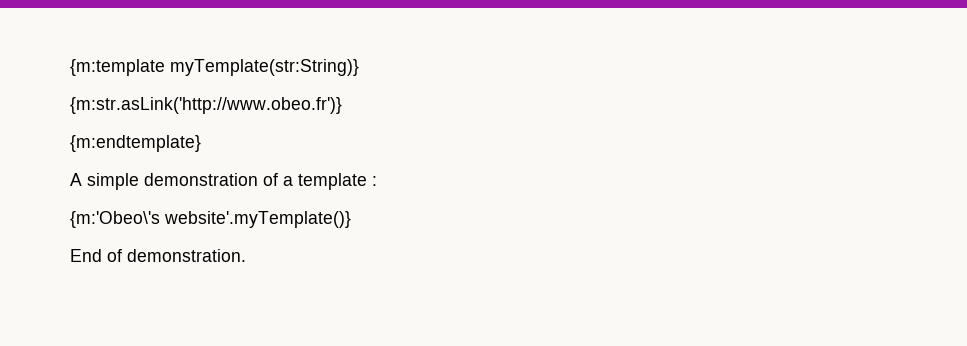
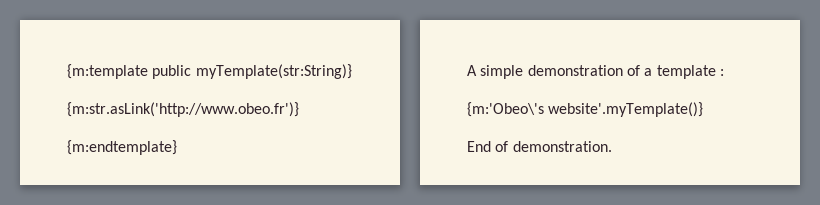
(165, 67) none -> [152,65,192,79] public

